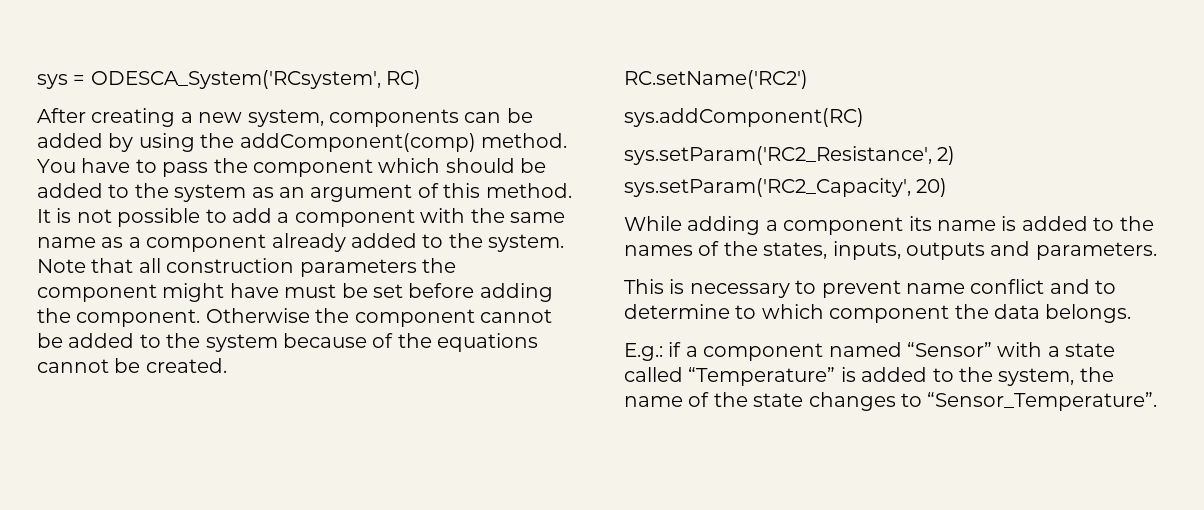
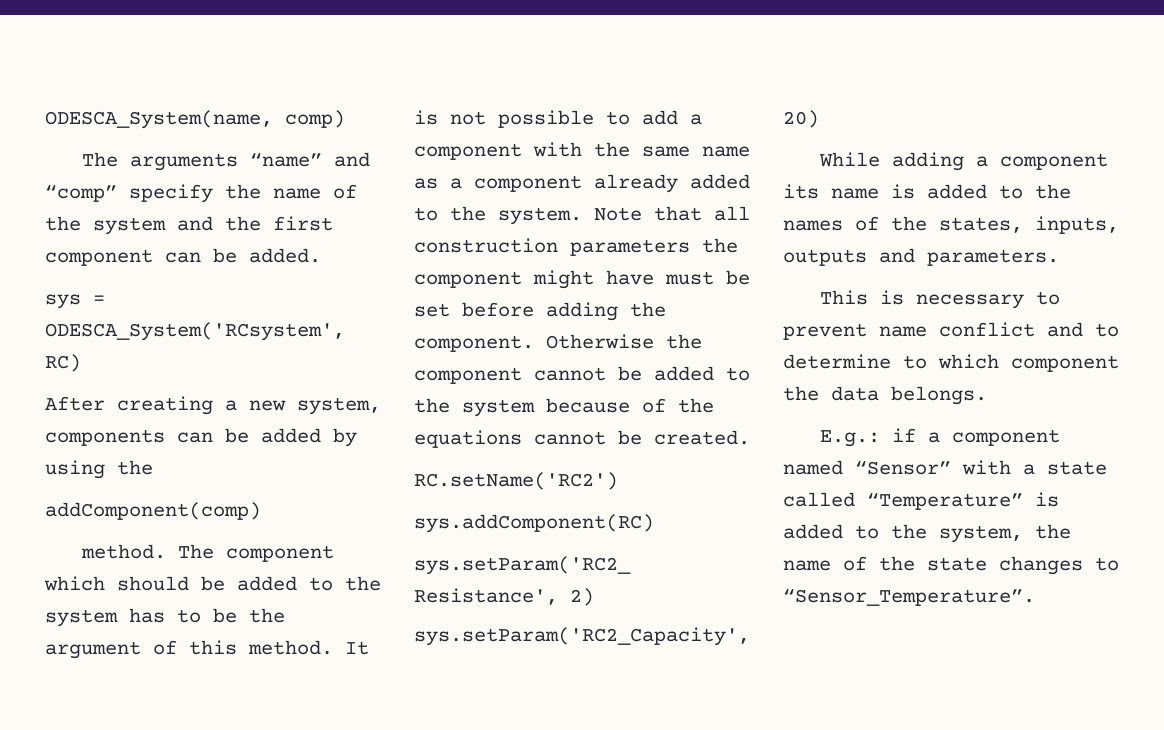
(37, 81) none -> [45,110,345,129] [82,152,371,171] [45,184,357,203] [45,216,333,235] [45,248,321,266] ODESCA_System(name, comp) // The arguments “name” and “comp” specify the name of the system and the first component can be added. //
(235, 140) none -> (153, 467) //
[481,133,567,148] [37,158,248,177] method. You have to pass the -> [81,544,215,559] // method. The
[251,187,305,198] as an -> [129,608,285,623] has to be the

